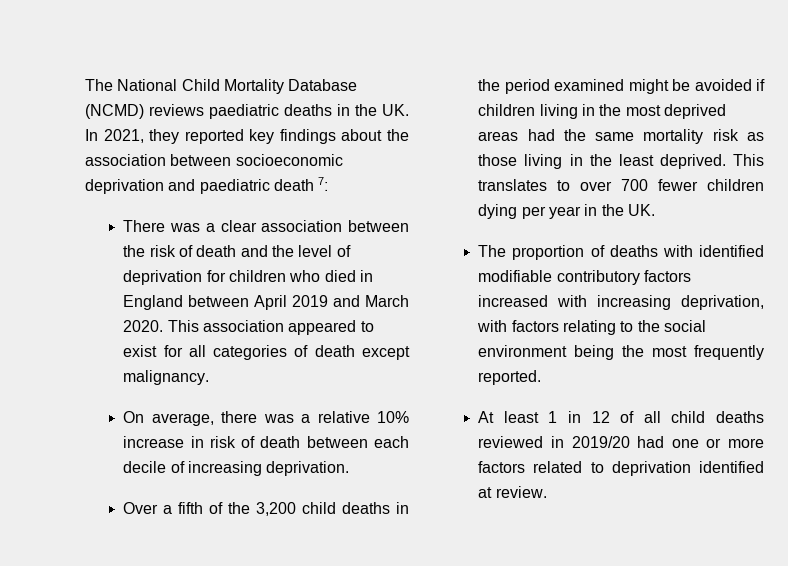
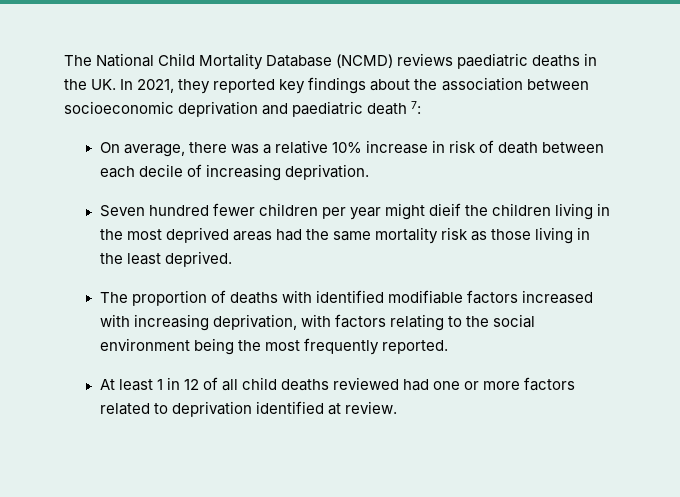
[123,220,410,232] [123,245,351,257] [123,270,373,285] [123,295,409,310] [123,320,374,335] [123,345,410,360] [123,370,210,385] // There was a clear association between the risk of death and the level of deprivation for children who died in England between April 2019 and March 2020. This association appeared to exist for all categories of death except malignancy. -> (422, 107) none
[123,502,409,516] [478,79,765,94] Over a fifth of the 3,200 child deaths in the period examined might be avoided if -> [99,203,489,220] Seven hundred fewer children per year might dieif the
[733,154,764,166] [478,179,764,191] [478,204,655,219] This translates to over 700 fewer children dying per year in the UK. -> (232, 259) none
[556,270,640,285] contributory -> (464, 297) none
[550,436,630,448] in 2019/20 -> (400, 383) none

